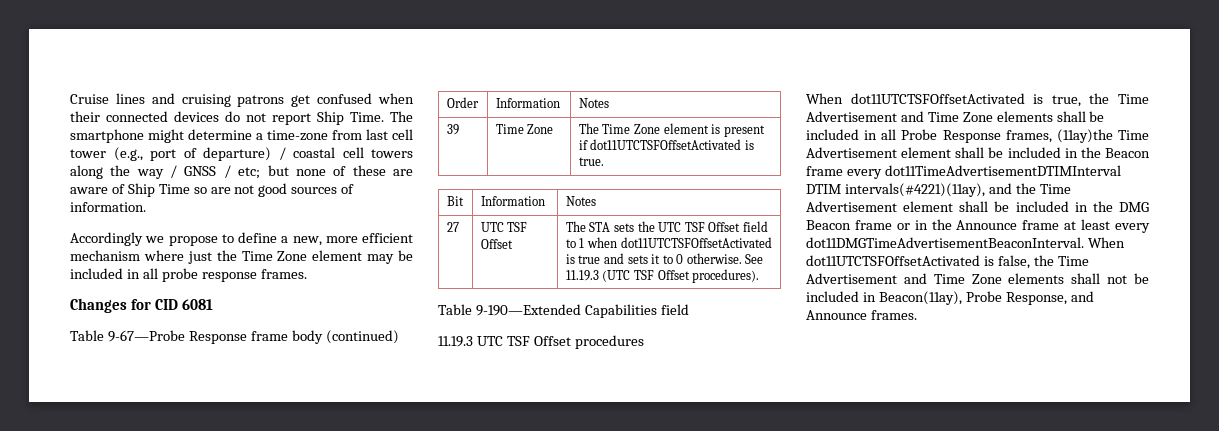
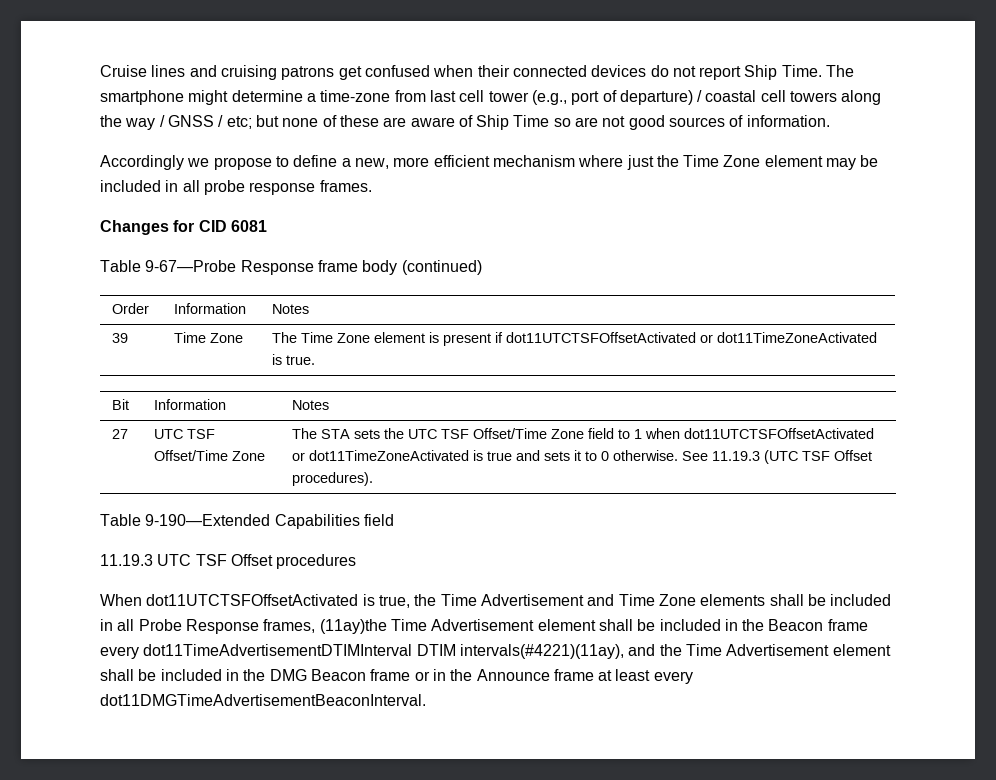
(742, 144) none -> [700,332,878,343] or dot11TimeZoneActivated
[480,239,513,249] Offset -> [154,450,266,461] Offset/Time Zone
[708,222,741,232] Offset -> [473,428,585,439] Offset/Time Zone
(772, 242) none -> [292,450,470,461] or dot11TimeZoneActivated
[1087,237,1125,248] [806,255,1089,269] [806,273,1149,284] [806,291,1094,305] [806,310,917,320] When dot11UTCTSFOffsetActivated is false, the Time Advertisement and Time Zone elements shall not be included in Beacon(11ay), Probe Response, and Announce frames. -> (426, 700) none

